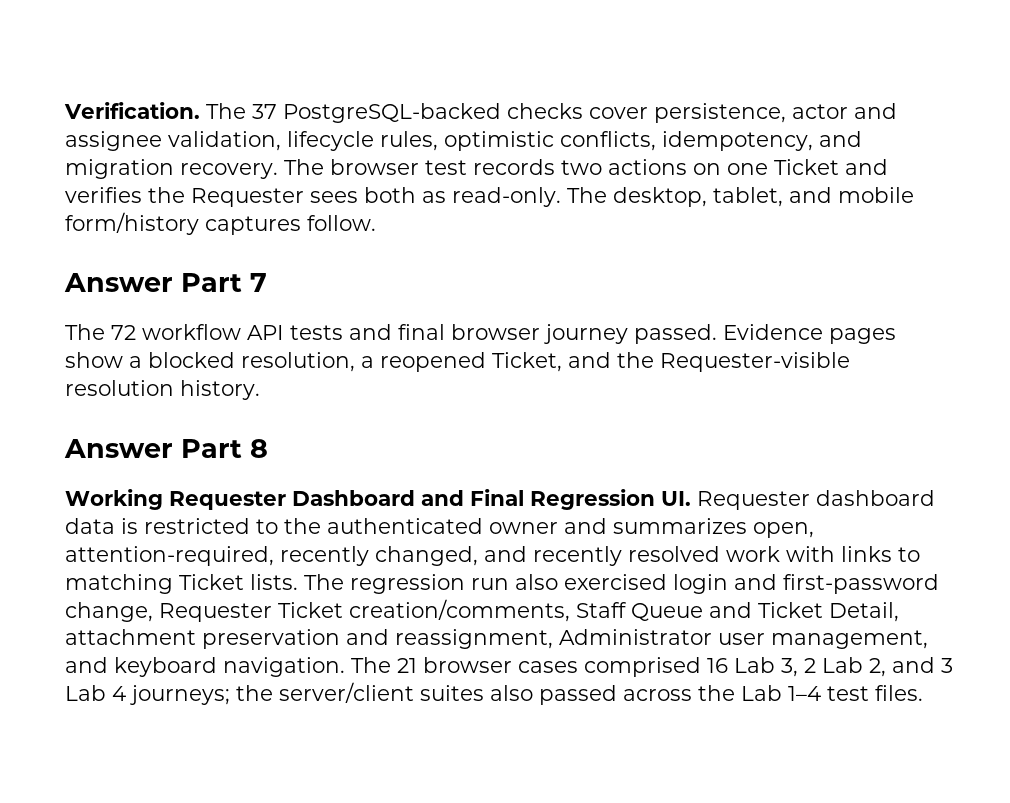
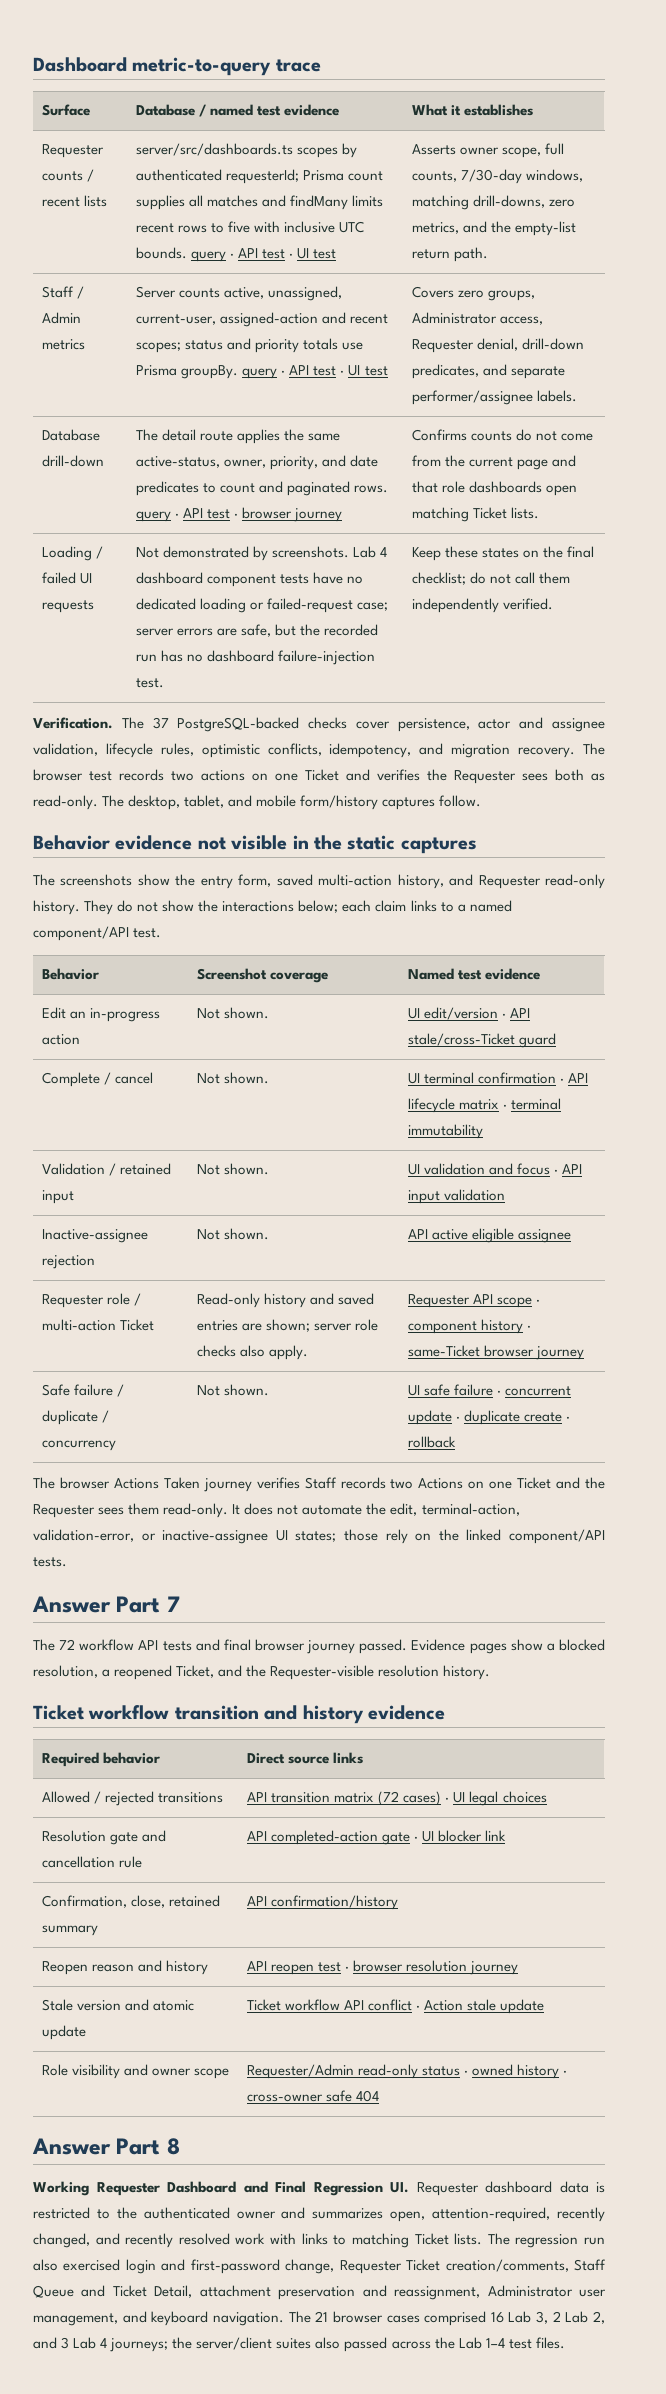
(64, 110) none -> [33,57,321,76] [42,104,91,116] [136,104,340,117] [412,104,534,116] [42,144,105,158] [42,169,95,182] [42,195,108,207] [136,143,358,158] [136,169,384,184] [136,195,384,210] [136,221,365,233] [136,247,337,262] [412,143,565,158] [412,169,584,184] [412,195,576,210] [412,221,577,236] [412,247,489,262] [42,286,85,299] [42,312,82,324] [42,339,86,350] [136,286,343,301] [136,312,389,327] [136,338,364,353] [136,365,388,379] [412,286,536,301] [412,312,544,325] [412,338,585,353] [412,364,566,379] [412,390,578,405] [42,429,101,441] [42,455,105,467] [136,429,341,444] [136,455,379,470] [136,481,389,496] [136,507,343,522] [412,429,594,441] [412,455,577,470] [412,481,578,496] [412,507,540,522] [42,546,104,561] [42,572,93,584] [42,600,95,613] [136,546,388,561] [136,572,364,587] [136,598,389,613] [136,624,379,637] [136,650,376,665] [136,678,165,688] [412,546,595,561] [412,572,571,585] [412,598,554,613] Dashboard metric-to-query trace // Surface | Database / named test evidence | What it establishes // Requester counts / recent lists | server/src/dashboards.ts scopes by authenticated requesterId; Prisma count supplies all matches and findMany limits recent rows to five with inclusive UTC bounds. query · API test · UI test | Asserts owner scope, full counts, 7/30-day windows, matching drill-downs, zero metrics, and the empty-list return path. // Staff / Admin metrics | Server counts active, unassigned, current-user, assigned-action and recent scopes; status and priority totals use Prisma groupBy. query · API test · UI test | Covers zero groups, Administrator access, Requester denial, drill-down predicates, and separate performer/assignee labels. // Database drill-down | The detail route applies the same active-status, owner, priority, and date predicates to count and paginated rows. query · API test · browser journey | Confirms counts do not come from the current page and that role dashboards open matching Ticket lists. // Loading / failed UI requests | Not demonstrated by screenshots. Lab 4 dashboard component tests have no dedicated loading or failed-request case; server errors are safe, but the recorded run has no dashboard failure-injection test. | Keep these states on the final checklist; do not call them independently verified. //
(376, 223) none -> [33,835,477,854] [33,874,605,889] [33,900,512,915] [33,926,162,941] [42,968,100,980] [197,968,329,983] [408,968,541,980] [42,1007,161,1022] [42,1034,81,1045] [197,1007,270,1019] [408,1007,531,1020] [408,1033,557,1048] [42,1072,154,1087] [197,1072,270,1084] [408,1072,589,1084] [408,1098,562,1113] [408,1124,484,1139] [42,1163,172,1176] [42,1190,75,1204] [197,1163,270,1175] [408,1163,583,1175] [408,1189,506,1204] [42,1229,149,1243] [42,1255,96,1269] [197,1228,270,1240] [408,1228,572,1243] [42,1293,142,1308] [42,1319,155,1331] [197,1293,375,1308] [197,1319,379,1332] [197,1345,309,1360] [408,1294,541,1308] [408,1319,532,1334] [408,1345,585,1360] [42,1384,125,1397] [42,1410,110,1425] [42,1440,117,1451] [197,1384,270,1396] [408,1384,572,1396] [408,1410,571,1425] [408,1436,457,1448] [33,1477,606,1492] [33,1503,520,1518] [33,1529,606,1544] [33,1557,67,1567] // Behavior evidence not visible in the static captures // The screenshots show the entry form, saved multi-action history, and Requester read-only history. They do not show the interactions below; each claim links to a named component/API test. // Behavior | Screenshot coverage | Named test evidence // Edit an in-progress action | Not shown. | UI edit/version · API stale/cross-Ticket guard // Complete / cancel | Not shown. | UI terminal confirmation · API lifecycle matrix · terminal immutability // Validation / retained input | Not shown. | UI validation and focus · API input validation // Inactive-assignee rejection | Not shown. | API active eligible assignee // Requester role / multi-action Ticket | Read-only history and saved entries are shown; server role checks also apply. | Requester API scope · component history · same-Ticket browser journey // Safe failure / duplicate / concurrency | Not shown. | UI safe failure · concurrent update · duplicate create · rollback // The browser Actions Taken journey verifies Staff records two Actions on one Ticket and the Requester sees them read-only. It does not automate the edit, terminal-action, validation-error, or inactive-assignee UI states; those rely on the linked component/API tests.
(260, 390) none -> [33,1705,445,1724] [42,1752,161,1767] [247,1752,364,1764] [42,1791,224,1806] [247,1791,547,1806] [42,1830,167,1845] [42,1856,143,1868] [247,1830,507,1845] [42,1895,221,1908] [42,1925,99,1936] [247,1895,399,1910] [42,1960,209,1975] [247,1960,519,1975] [42,1999,195,2011] [42,2025,87,2040] [247,1999,545,2014] [42,2064,230,2079] [247,2064,568,2079] [247,2090,380,2102] // Ticket workflow transition and history evidence // Required behavior | Direct source links // Allowed / rejected transitions | API transition matrix (72 cases) · UI legal choices // Resolution gate and cancellation rule | API completed-action gate · UI blocker link // Confirmation, close, retained summary | API confirmation/history // Reopen reason and history | API reopen test · browser resolution journey // Stale version and atomic update | Ticket workflow API conflict · Action stale update // Role visibility and owner scope | Requester/Admin read-only status · owned history · cross-owner safe 404

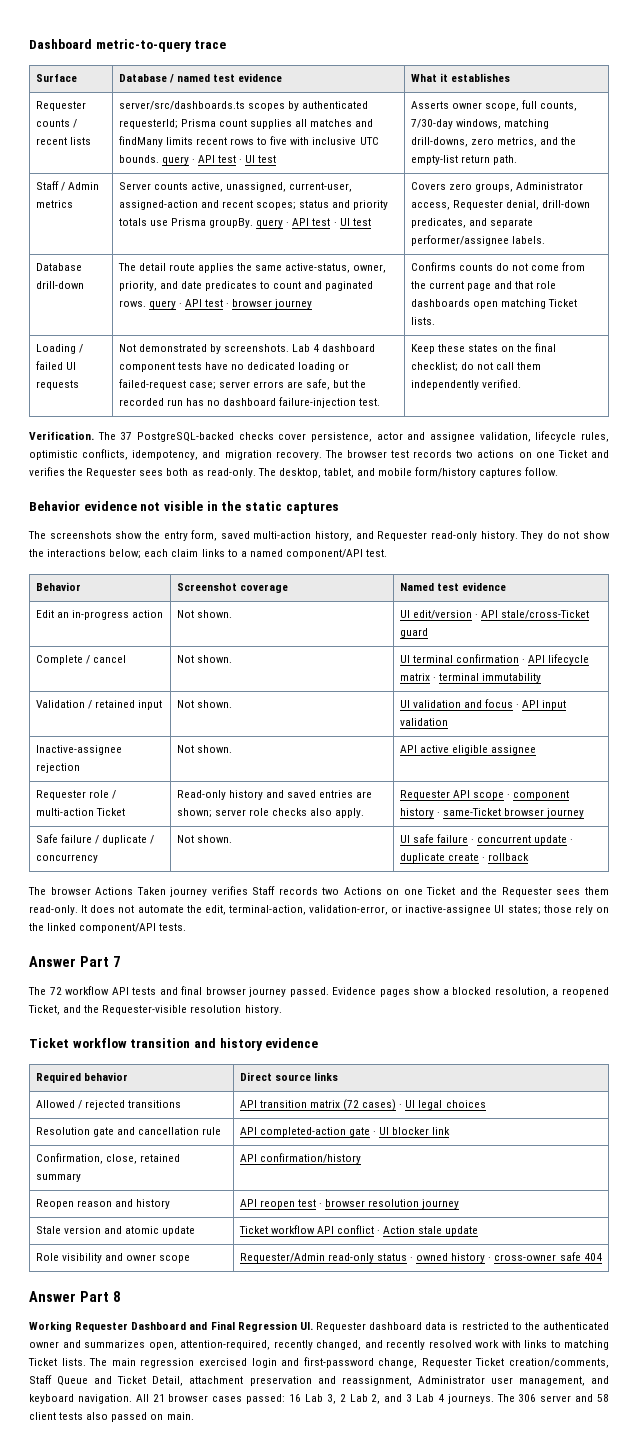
[515,2234,606,2248] [33,2259,58,2271] regression run also -> [111,1358,195,1368] main regression
[288,2311,311,2323] The -> [135,1394,149,1402] All
[424,2311,487,2326] comprised -> [246,1394,286,1404] passed:
[110,2337,565,2352] journeys; the server/client suites also passed across the Lab 1–4 test files. -> [447,1394,610,1404] [29,1412,194,1422] journeys. The 306 server and 58 client tests also passed on main.

